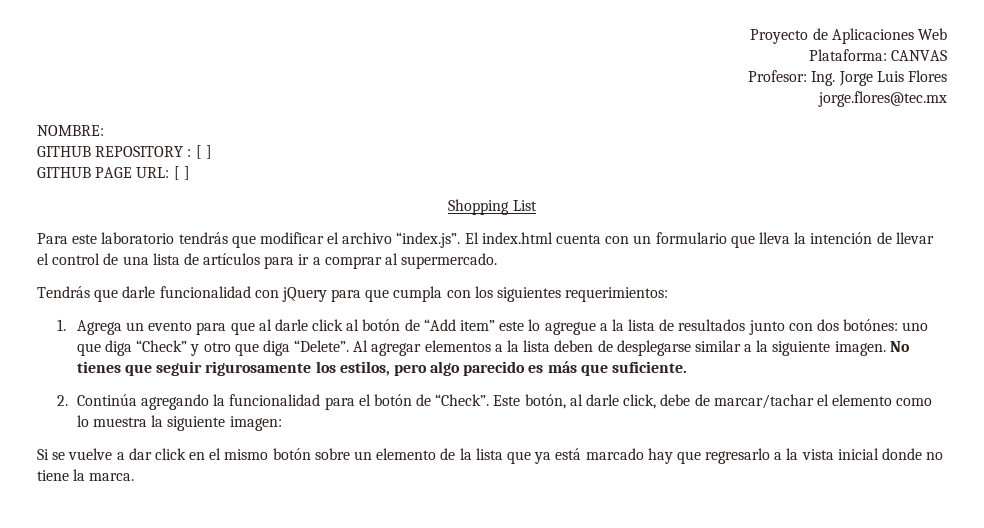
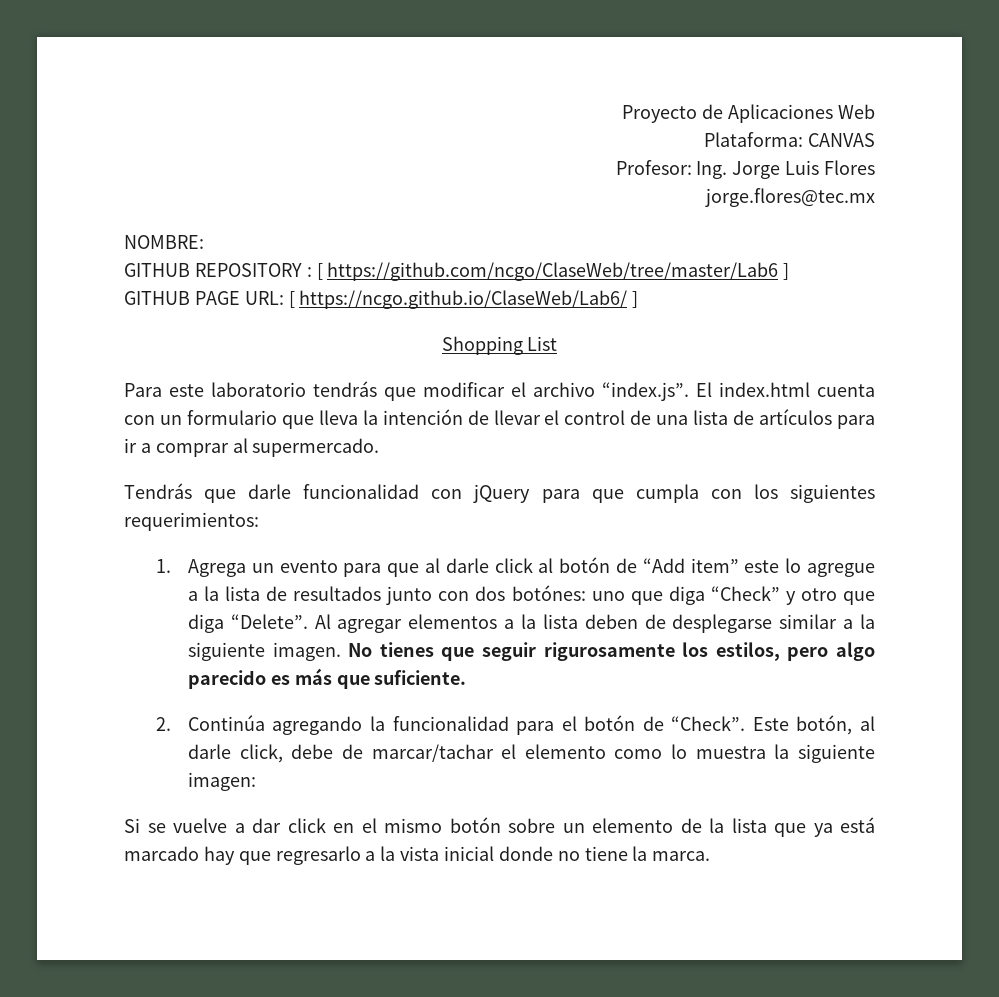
(202, 152) none -> [327,262,779,281] https://github.com/ncgo/ClaseWeb/tree/master/Lab6
(180, 173) none -> [299,290,628,309] https://ncgo.github.io/ClaseWeb/Lab6/

